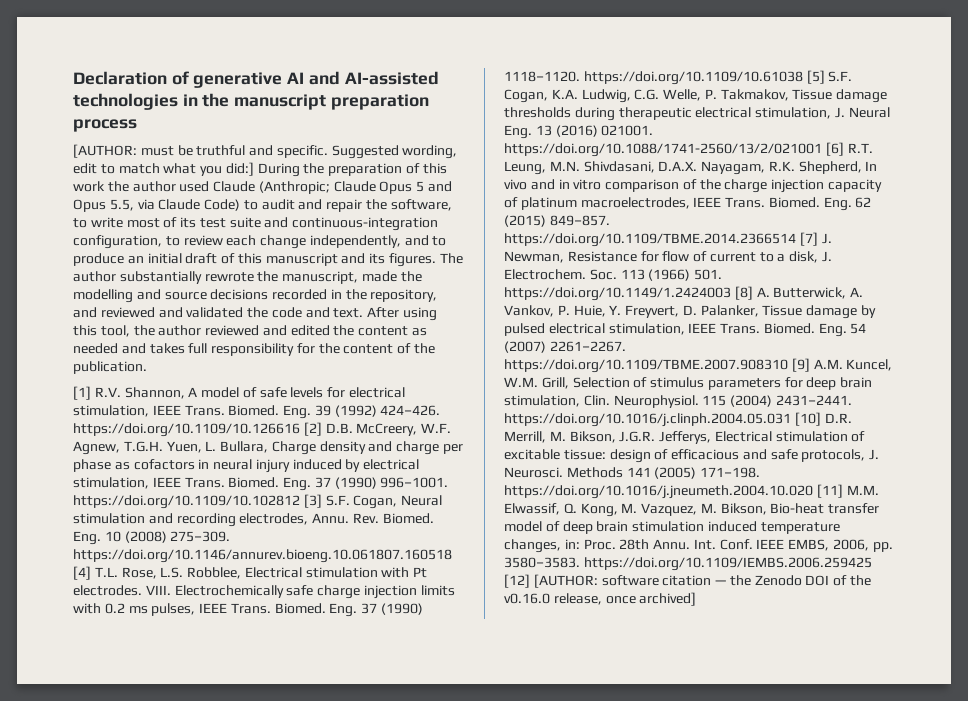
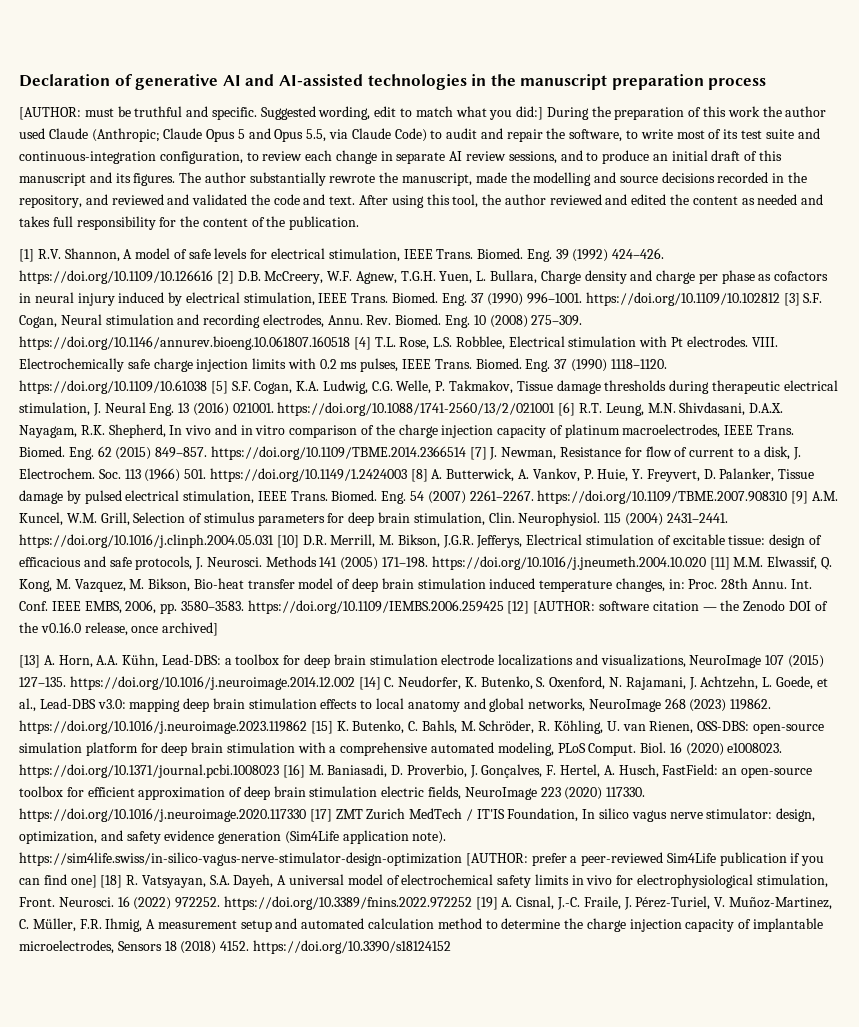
[309,235,401,248] independently, -> [380,151,557,164] in separate AI review sessions,
(697, 599) none -> [19,654,825,668] [19,676,828,690] [19,698,772,712] [19,720,824,734] [19,742,783,756] [19,764,812,778] [19,786,646,800] [19,808,816,822] [19,830,447,844] [19,852,825,866] [19,874,828,888] [19,896,832,910] [19,918,824,932] [19,940,451,954] // [13] A. Horn, A.A. Kühn, Lead-DBS: a toolbox for deep brain stimulation electrode localizations and visualizations, NeuroImage 107 (2015) 127–135. https://doi.org/10.1016/j.neuroimage.2014.12.002 [14] C. Neudorfer, K. Butenko, S. Oxenford, N. Rajamani, J. Achtzehn, L. Goede, et al., Lead-DBS v3.0: mapping deep brain stimulation effects to local anatomy and global networks, NeuroImage 268 (2023) 119862. https://doi.org/10.1016/j.neuroimage.2023.119862 [15] K. Butenko, C. Bahls, M. Schröder, R. Köhling, U. van Rienen, OSS-DBS: open-source simulation platform for deep brain stimulation with a comprehensive automated modeling, PLoS Comput. Biol. 16 (2020) e1008023. https://doi.org/10.1371/journal.pcbi.1008023 [16] M. Baniasadi, D. Proverbio, J. Gonçalves, F. Hertel, A. Husch, FastField: an open-source toolbox for efficient approximation of deep brain stimulation electric fields, NeuroImage 223 (2020) 117330. https://doi.org/10.1016/j.neuroimage.2020.117330 [17] ZMT Zurich MedTech / IT'IS Foundation, In silico vagus nerve stimulator: design, optimization, and safety evidence generation (Sim4Life application note). https://sim4life.swiss/in-silico-vagus-nerve-stimulator-design-optimization [AUTHOR: prefer a peer-reviewed Sim4Life publication if you can find one] [18] R. Vatsyayan, S.A. Dayeh, A universal model of electrochemical safety limits in vivo for electrophysiological stimulation, Front. Neurosci. 16 (2022) 972252. https://doi.org/10.3389/fnins.2022.972252 [19] A. Cisnal, J.-C. Fraile, J. Pérez-Turiel, V. Muñoz-Martinez, C. Müller, F.R. Ihmig, A measurement setup and automated calculation method to determine the charge injection capacity of implantable microelectrodes, Sensors 18 (2018) 4152. https://doi.org/10.3390/s18124152

